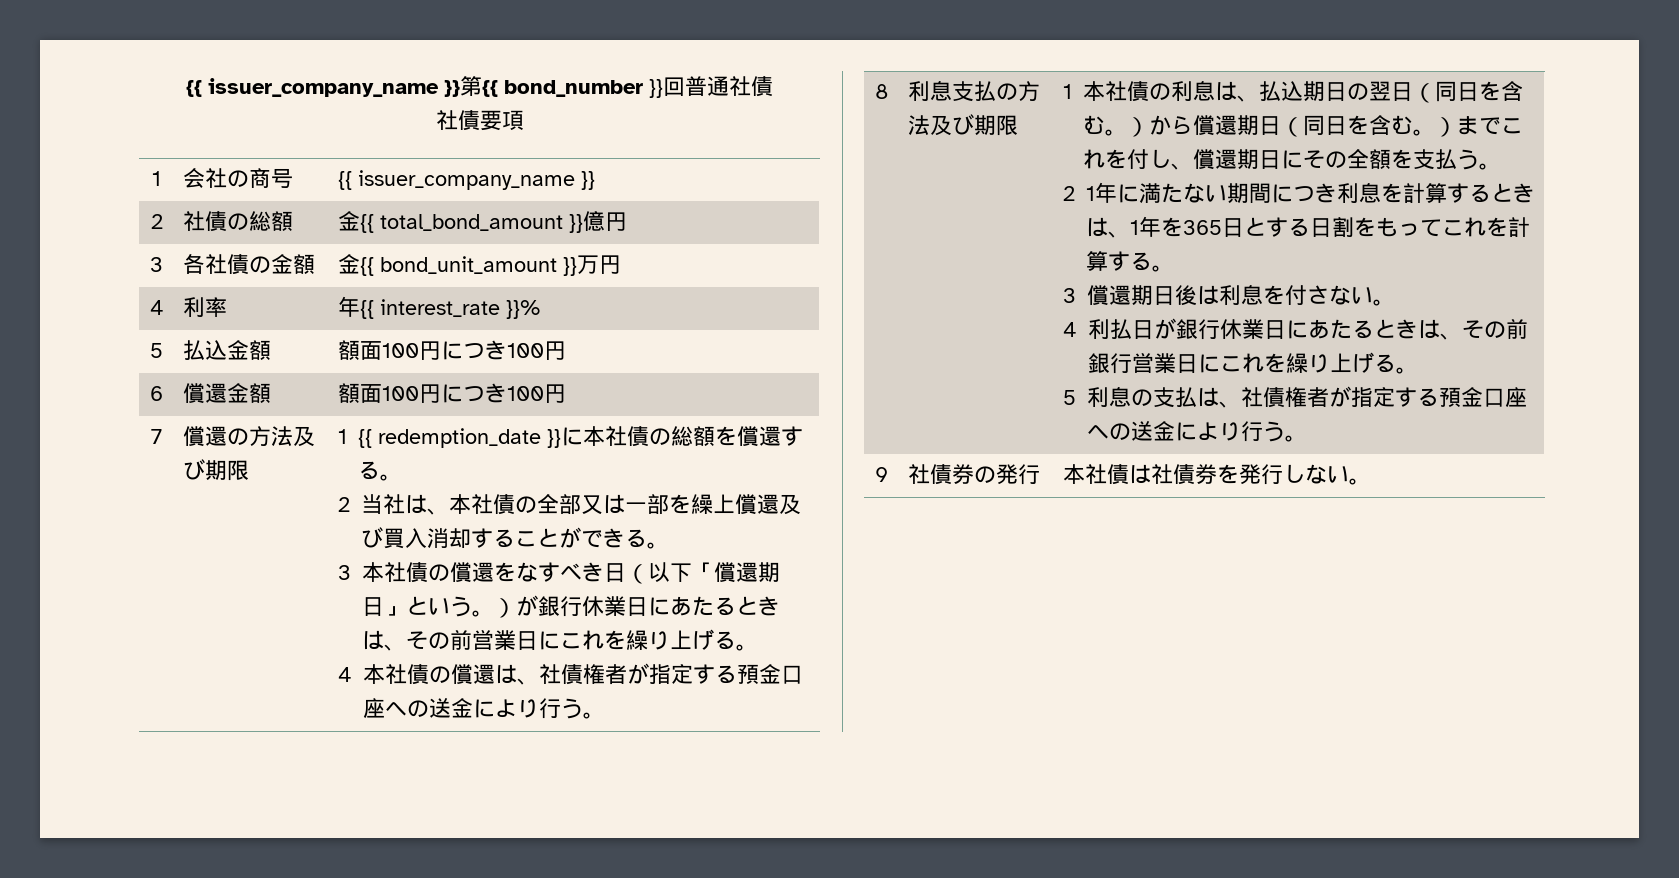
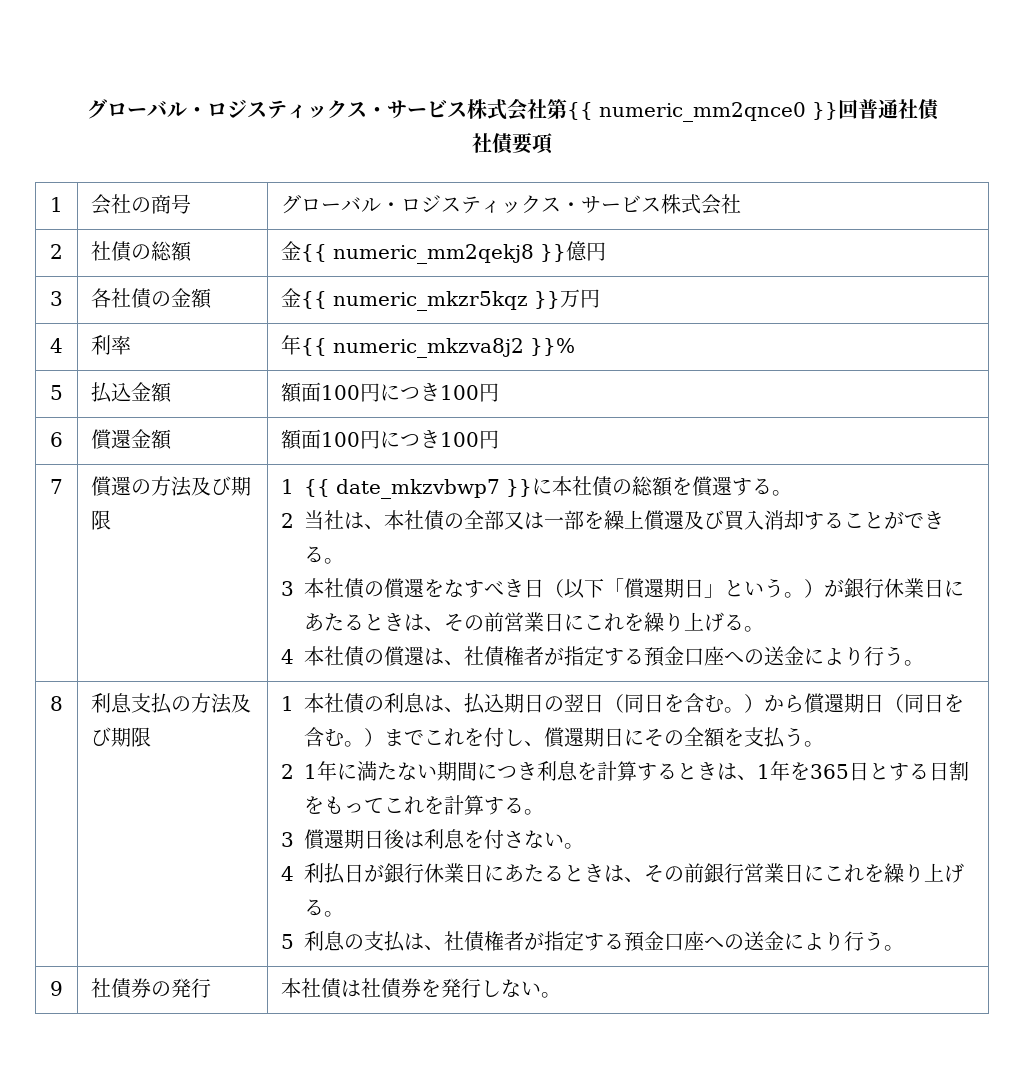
[186,76,643,97] {{ issuer_company_name }}第{{ bond_number -> [86,98,806,122] グローバル・ロジスティックス・サービス株式会社第{{ numeric_mm2qnce0
[337,170,595,190] {{ issuer_company_name }} -> [281,194,742,215] グローバル・ロジスティックス・サービス株式会社
[379,214,563,231] total_bond_amount -> [333,244,535,264] numeric_mm2qekj8
[379,256,557,274] bond_unit_amount -> [333,291,529,311] numeric_mkzr5kqz
[379,299,500,317] interest_rate -> [333,338,525,358] numeric_mkzva8j2
[377,428,541,448] redemption_date -> [336,479,501,499] date_mkzvbwp7

